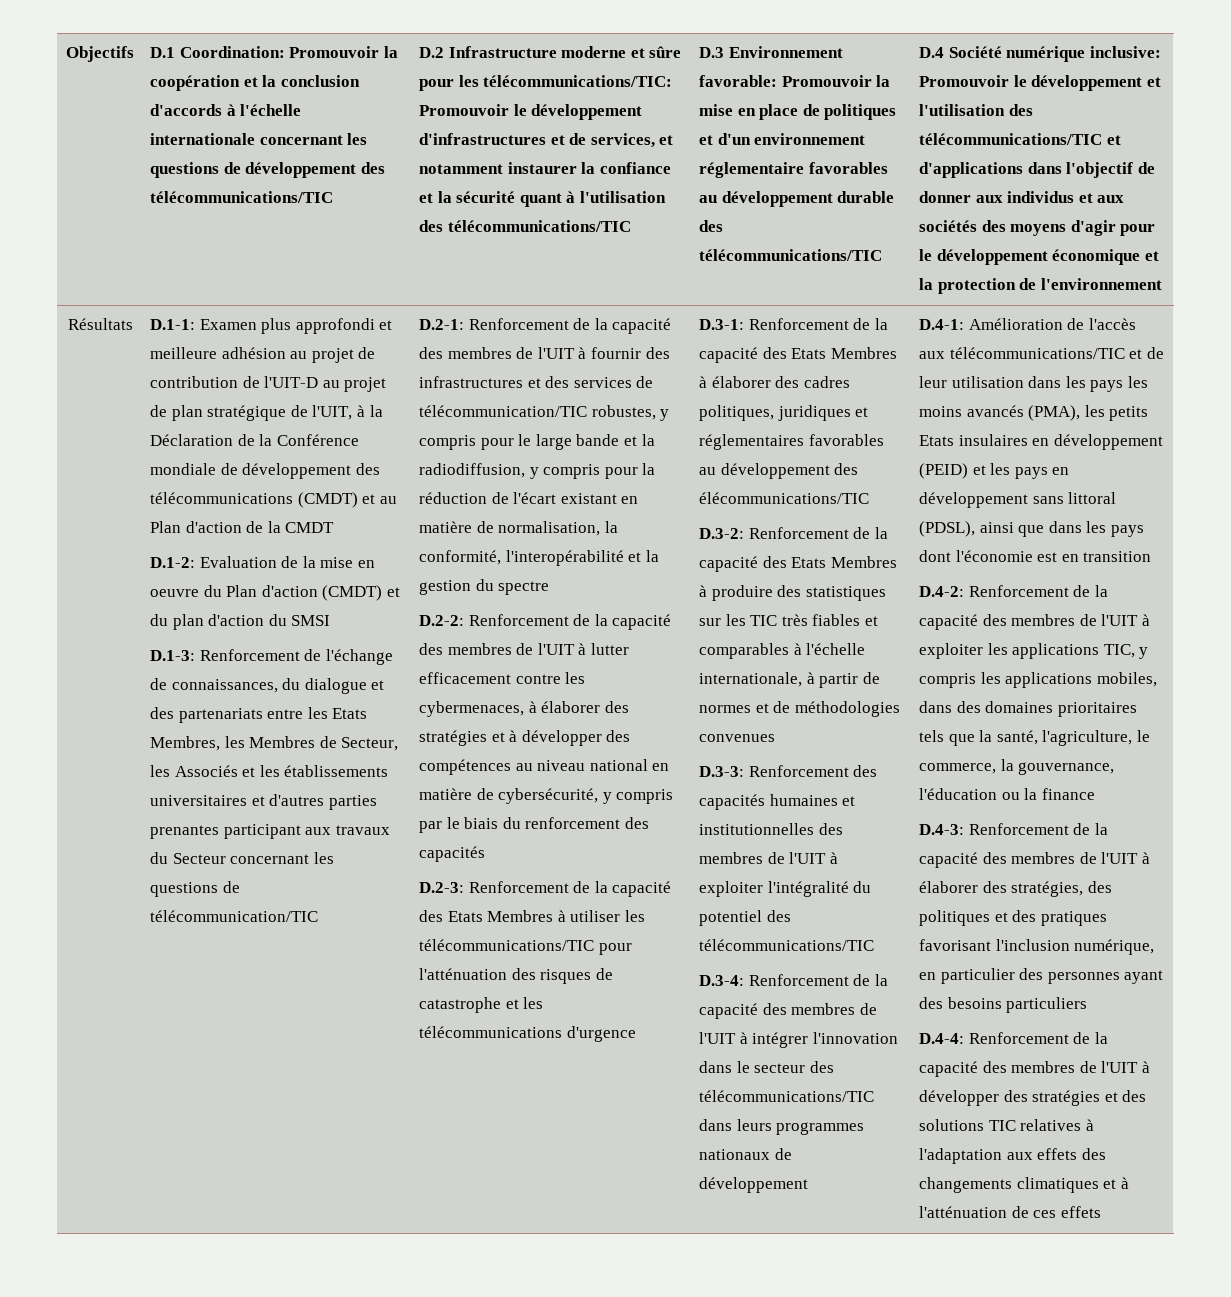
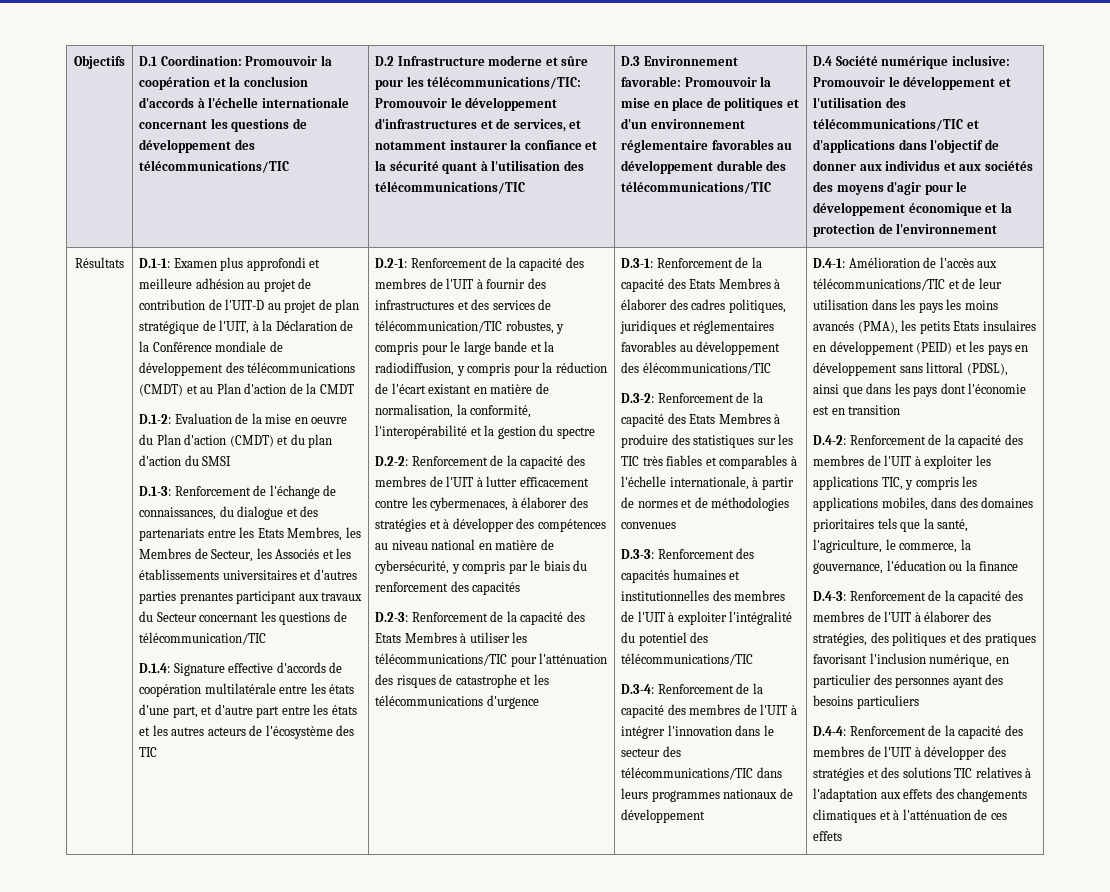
(319, 916) none -> [139,662,343,676] [139,683,355,697] [139,704,357,718] [139,725,355,739] [139,747,158,757] // D.1.4: Signature effective d'accords de coopération multilatérale entre les états d'une part, et d'autre part entre les états et les autres acteurs de l'écosystème des TIC

